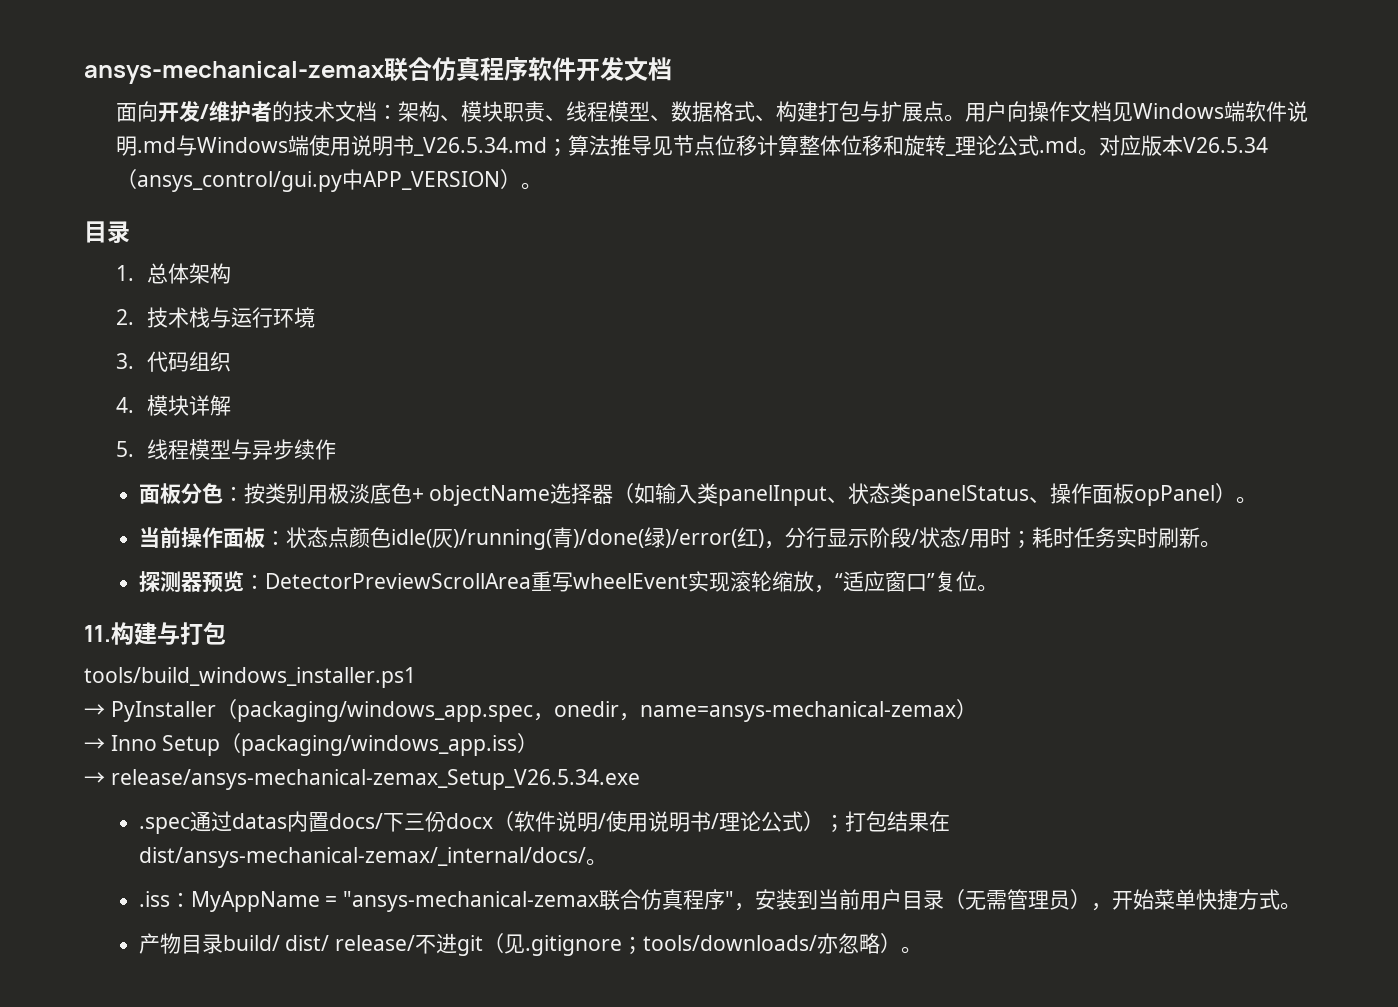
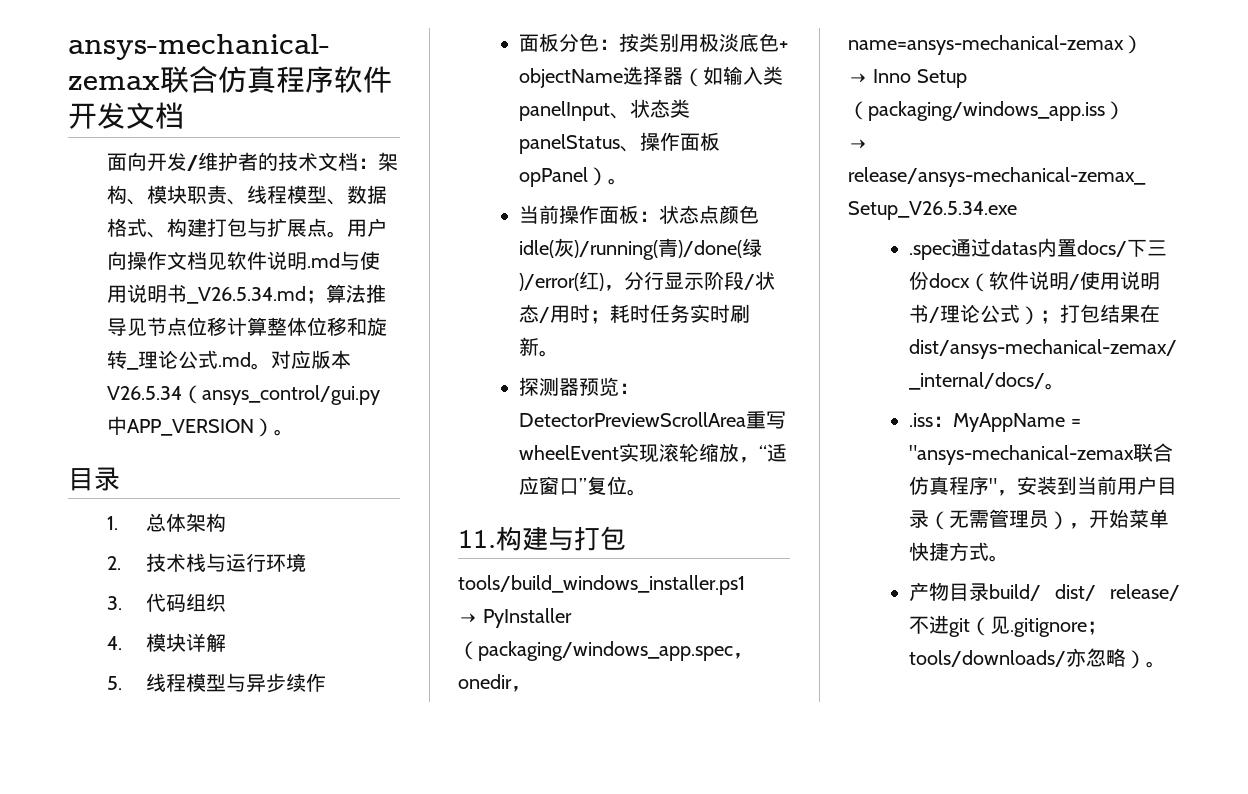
[1132,101,1245,122] Windows端 -> (228, 261) none
[196,135,309,156] Windows端 -> (361, 260) none

